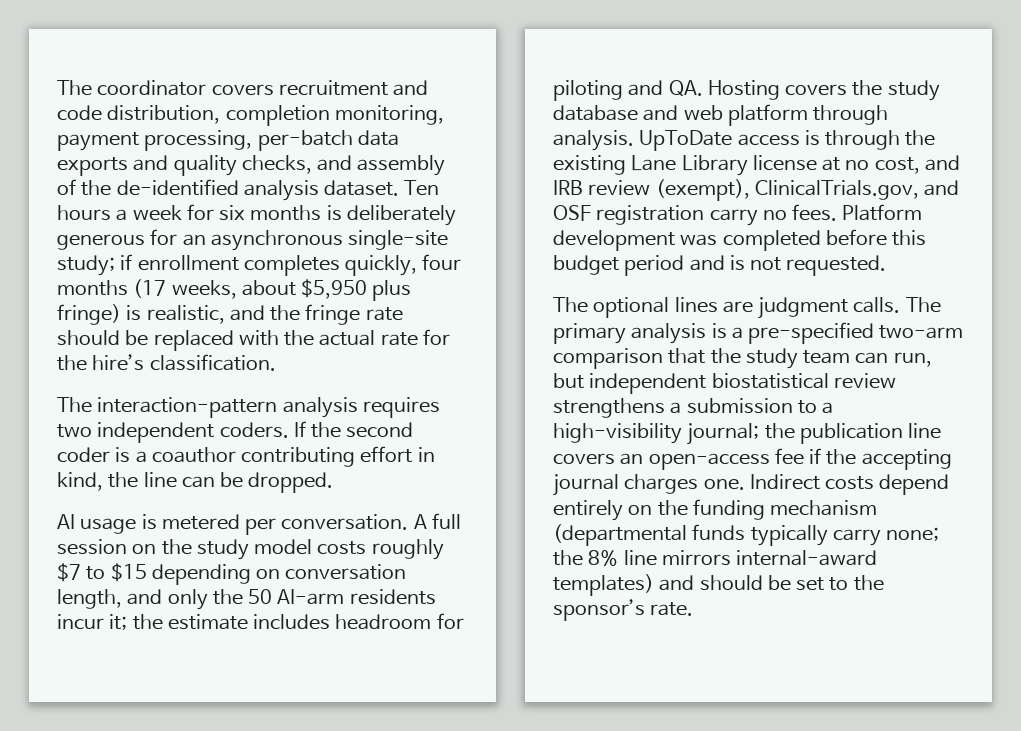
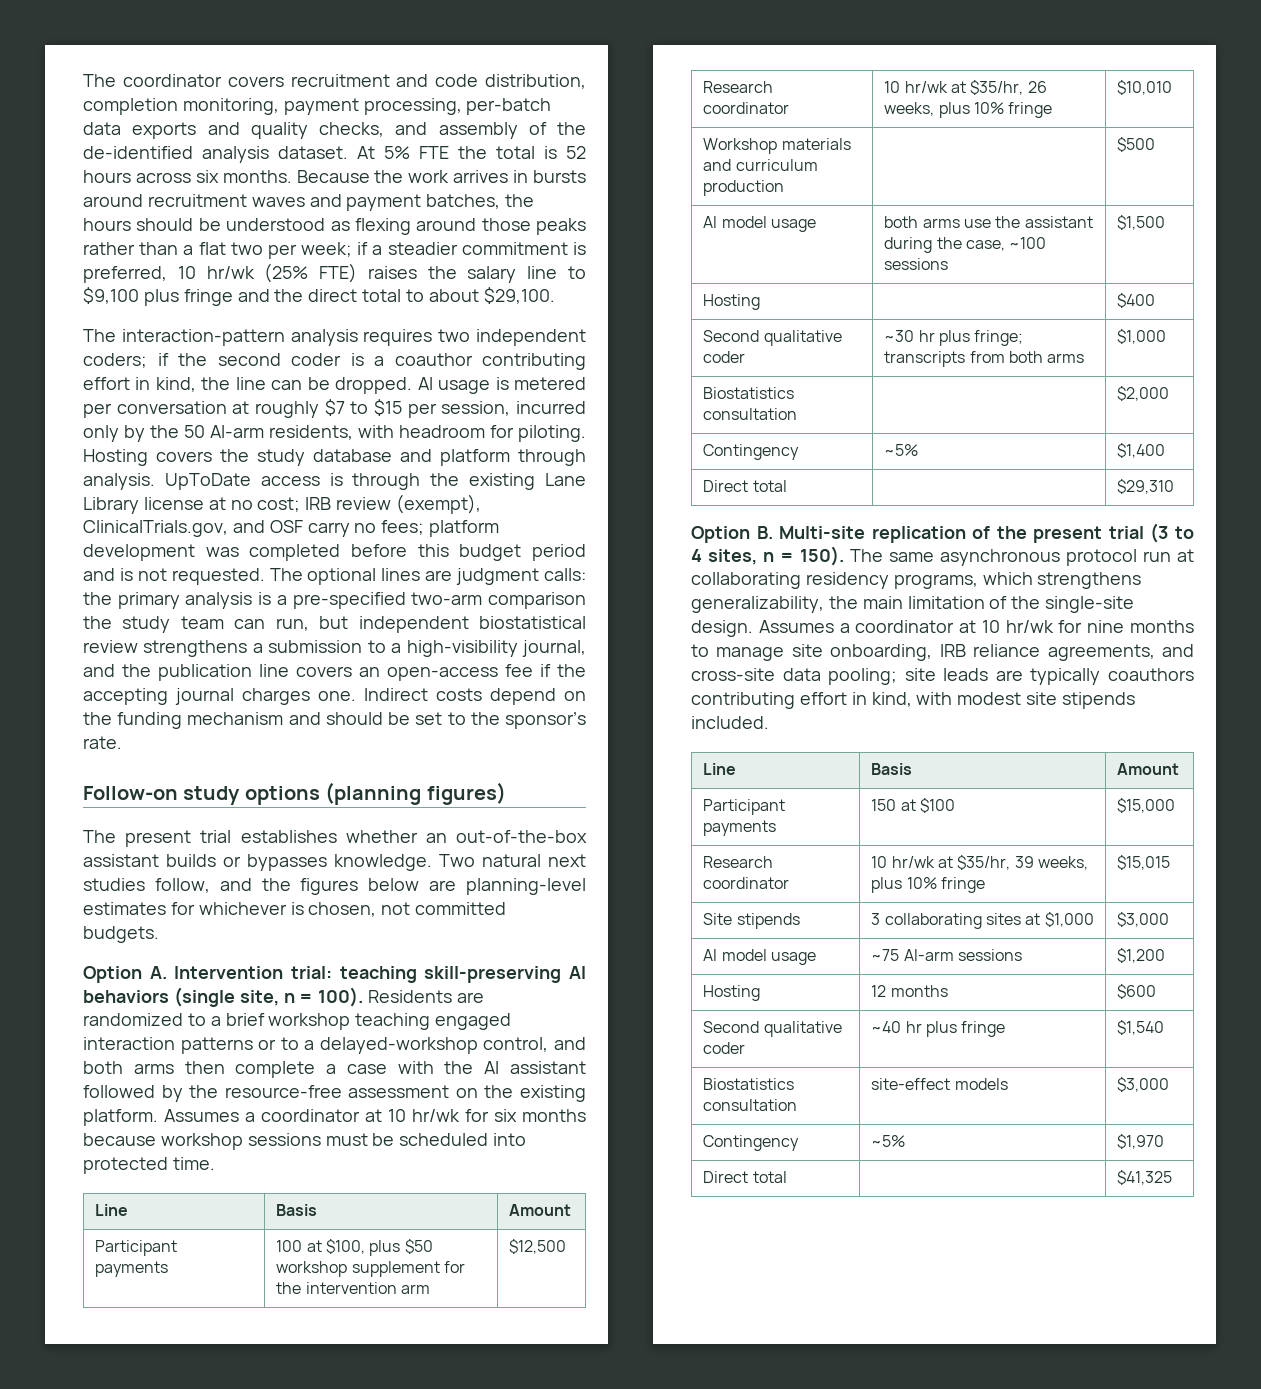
[404,180,440,196] [57,204,456,226] [57,229,449,251] [57,254,462,276] [57,279,412,301] [57,304,403,325] [57,329,450,351] [57,354,276,371] Ten hours a week for six months is deliberately generous for an asynchronous single-site study; if enrollment completes quickly, four months (17 weeks, about $5,950 plus fringe) is realistic, and the fringe rate should be replaced with the actual rate for the hire’s classification. -> [357,146,586,159] [83,170,587,183] [83,194,535,211] [83,218,586,235] [83,242,586,259] [83,263,586,283] [83,287,555,306] At 5% FTE the total is 52 hours across six months. Because the work arrives in bursts around recruitment waves and payment batches, the hours should be understood as flexing around those peaks rather than a flat two per week; if a steadier commitment is preferred, 10 hr/wk (25% FTE) raises the salary line to $9,100 plus fringe and the direct total to about $29,100.
[219,421,306,438] coders. If -> [83,353,169,368] coders; if
(334, 482) // -> (413, 385) none
[281,513,461,530] [57,539,444,560] [57,563,407,585] [57,589,436,610] [57,613,464,630] [553,80,703,101] conversation. A full session on the study model costs roughly $7 to $15 depending on conversation length, and only the 50 AI-arm residents incur it; the estimate includes headroom for piloting and QA. -> [116,399,586,418] [83,425,586,442] conversation at roughly $7 to $15 per session, incurred only by the 50 AI-arm residents, with headroom for piloting.
[683,105,723,121] web -> (432, 455) none
[874,155,960,174] cost, and -> [257,497,301,512] cost;
[596,205,705,225] registration -> (303, 526) none
[792,204,923,221] fees. Platform -> [381,520,500,537] fees; platform
(887, 265) // -> (265, 576) none
[853,297,941,313] calls. The -> [544,568,587,581] [83,592,112,605] calls: the
[668,348,706,364] that -> (586, 600) none
[687,423,760,445] journal; -> [522,640,587,657] [83,664,115,677] journal, and
[553,500,623,521] entirely -> (556, 696) none
[553,524,940,546] [553,550,878,566] [553,574,654,596] (departmental funds typically carry none; the 8% line mirrors internal-award templates) -> (284, 718) none
(694, 609) none -> [83,782,506,805] [83,830,587,847] [83,854,586,871] [83,878,587,895] [83,902,507,917] [83,926,159,943] [83,966,586,983] [83,987,485,1007] [83,1013,512,1030] [83,1037,586,1054] [83,1061,586,1078] [83,1085,586,1102] [83,1109,586,1126] [83,1133,527,1150] [83,1157,215,1174] [95,1204,129,1216] [276,1204,318,1216] [509,1204,572,1216] [95,1240,178,1256] [95,1261,169,1277] [276,1239,433,1256] [276,1261,465,1277] [276,1282,430,1294] [509,1239,567,1254] [703,81,774,93] [703,102,790,114] [884,80,1047,95] [884,102,1053,118] [1117,80,1173,95] [703,138,851,154] [703,159,818,171] [703,180,785,196] [1117,137,1156,152] [703,216,816,232] [884,216,1093,228] [884,237,1047,253] [884,258,949,270] [1117,215,1166,230] [703,294,761,310] [1117,293,1156,308] [703,330,842,346] [703,351,746,363] [884,330,1024,346] [884,351,1085,367] [1117,329,1167,344] [703,387,795,399] [703,408,798,420] [1117,386,1170,401] [703,444,800,460] [884,444,919,456] [1117,443,1166,458] [703,480,787,492] [1117,479,1175,494] [691,523,1194,543] [691,546,1194,566] [691,572,1142,589] [691,596,1135,613] [691,620,1194,637] [691,644,1194,661] [691,668,1194,685] [691,692,1136,709] [691,716,769,729] [703,763,737,775] [871,763,913,775] [1117,763,1180,775] [703,799,786,815] [703,820,777,836] [871,798,955,813] [1117,798,1176,813] [703,856,774,868] [703,877,790,889] [871,855,1088,870] [871,877,985,893] [1117,855,1171,870] [703,913,800,929] [871,912,1094,929] [1117,912,1170,927] [703,949,816,965] [871,949,1022,961] [1117,948,1166,963] [703,985,761,1001] [871,985,948,997] [1117,984,1157,999] [703,1021,842,1037] [703,1042,746,1054] [871,1021,1006,1037] [1117,1020,1165,1035] [703,1078,795,1090] [703,1099,798,1111] [871,1078,1008,1090] [1117,1077,1170,1092] [703,1135,800,1151] [871,1135,906,1147] [1117,1134,1165,1149] [703,1171,787,1183] [1117,1170,1173,1185] // Follow-on study options (planning figures) // The present trial establishes whether an out-of-the-box assistant builds or bypasses knowledge. Two natural next studies follow, and the figures below are planning-level estimates for whichever is chosen, not committed budgets. // Option A. Intervention trial: teaching skill-preserving AI behaviors (single site, n = 100). Residents are randomized to a brief workshop teaching engaged interaction patterns or to a delayed-workshop control, and both arms then complete a case with the AI assistant followed by the resource-free assessment on the existing platform. Assumes a coordinator at 10 hr/wk for six months because workshop sessions must be scheduled into protected time. // Line | Basis | Amount // Participant payments | 100 at $100, plus $50 workshop supplement for the intervention arm | $12,500 // Research coordinator | 10 hr/wk at $35/hr, 26 weeks, plus 10% fringe | $10,010 // Workshop materials and curriculum production | | $500 // AI model usage | both arms use the assistant during the case, ~100 sessions | $1,500 // Hosting | | $400 // Second qualitative coder | ~30 hr plus fringe; transcripts from both arms | $1,000 // Biostatistics consultation | | $2,000 // Contingency | ~5% | $1,400 // Direct total | | $29,310 // Option B. Multi-site replication of the present trial (3 to 4 sites, n = 150). The same asynchronous protocol run at collaborating residency programs, which strengthens generalizability, the main limitation of the single-site design. Assumes a coordinator at 10 hr/wk for nine months to manage site onboarding, IRB reliance agreements, and cross-site data pooling; site leads are typically coauthors contributing effort in kind, with modest site stipends included. // Line | Basis | Amount // Participant payments | 150 at $100 | $15,000 // Research coordinator | 10 hr/wk at $35/hr, 39 weeks, plus 10% fringe | $15,015 // Site stipends | 3 collaborating sites at $1,000 | $3,000 // AI model usage | ~75 AI-arm sessions | $1,200 // Hosting | 12 months | $600 // Second qualitative coder | ~40 hr plus fringe | $1,540 // Biostatistics consultation | site-effect models | $3,000 // Contingency | ~5% | $1,970 // Direct total | | $41,325

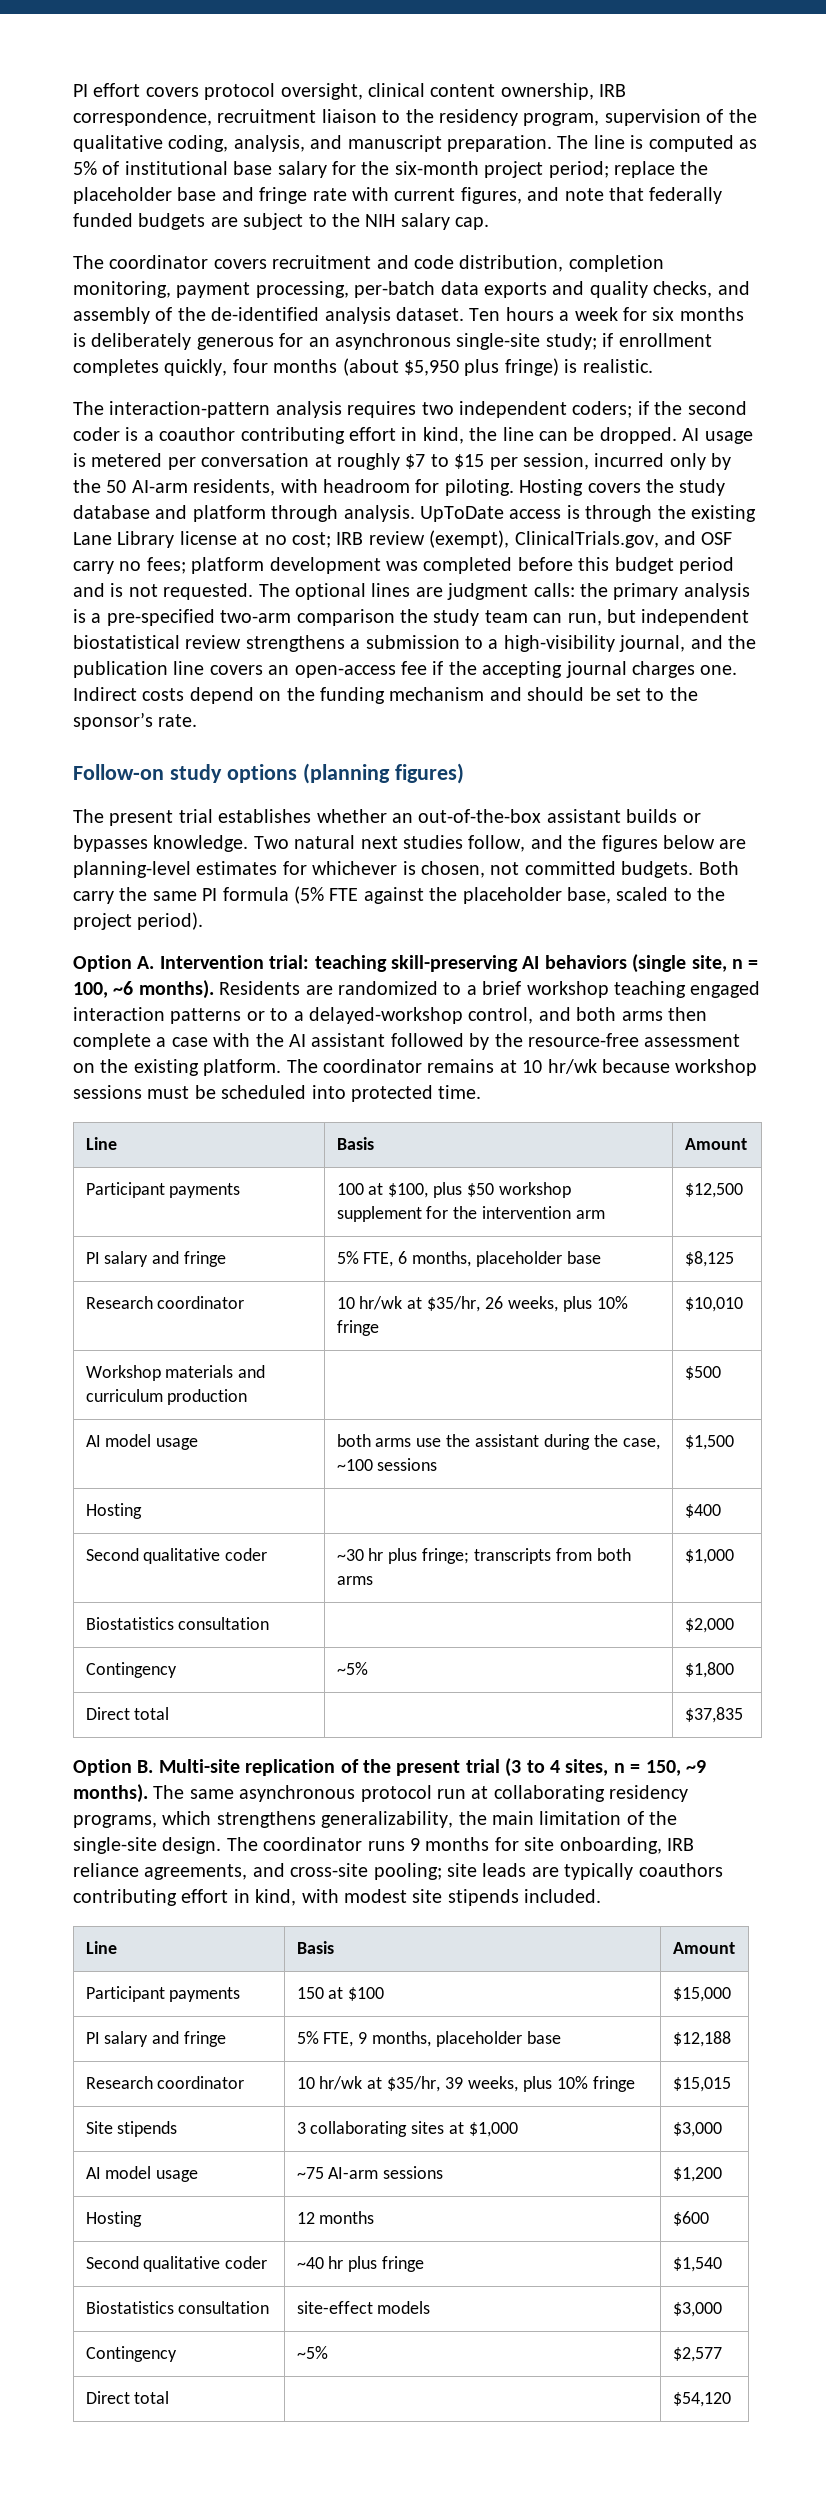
(83, 80) none -> [73,83,627,100] [73,109,757,126] [73,135,757,152] [73,161,709,178] [73,187,723,204] [73,213,490,230] PI effort covers protocol oversight, clinical content ownership, IRB correspondence, recruitment liaison to the residency program, supervision of the qualitative coding, analysis, and manuscript preparation. The line is computed as 5% of institutional base salary for the six-month project period; replace the placeholder base and fringe rate with current figures, and note that federally funded budgets are subject to the NIH salary cap. //
[357,146,586,159] [83,170,587,183] [83,194,535,211] [83,218,586,235] [83,242,586,259] [83,263,586,283] [83,287,555,306] At 5% FTE the total is 52 hours across six months. Because the work arrives in bursts around recruitment waves and payment batches, the hours should be understood as flexing around those peaks rather than a flat two per week; if a steadier commitment is preferred, 10 hr/wk (25% FTE) raises the salary line to $9,100 plus fringe and the direct total to about $29,100. -> [469,307,744,321] [73,333,712,350] [73,358,653,376] Ten hours a week for six months is deliberately generous for an asynchronous single-site study; if enrollment completes quickly, four months (about $5,950 plus fringe) is realistic.
(159, 934) none -> [698,861,739,875] [73,886,726,904] [73,912,204,930] Both carry the same PI formula (5% FTE against the placeholder base, scaled to the project period).
[318,987,364,1007] 100). -> [73,980,214,999] 100, ~6 months).
[164,1109,586,1122] Assumes a coordinator at 10 hr/wk for six months -> [286,1059,597,1074] The coordinator remains at 10 hr/wk
(567, 1246) none -> [85,1251,227,1267] [336,1251,601,1267] [684,1251,734,1267] // PI salary and fringe | 5% FTE, 6 months, placeholder base | $8,125
[1117,443,1166,458] [703,480,787,492] [1117,479,1175,494] $1,400 // Direct total | | $29,310 -> [684,1662,734,1678] [85,1707,170,1720] [684,1707,743,1723] $1,800 // Direct total | | $37,835
[800,546,844,566] 150). -> [645,1760,706,1776] [73,1784,148,1803] 150, ~9 months).
[758,620,1194,633] [691,644,785,661] Assumes a coordinator at 10 hr/wk for nine months to manage -> [226,1837,519,1851] The coordinator runs 9 months for
[782,668,821,681] data -> (369, 1870) none
(1176, 805) none -> [85,2031,227,2047] [296,2031,561,2047] [672,2031,731,2047] // PI salary and fringe | 5% FTE, 9 months, placeholder base | $12,188
[1117,1134,1165,1149] [703,1171,787,1183] [1117,1170,1173,1185] $1,970 // Direct total | | $41,325 -> [672,2347,722,2362] [85,2391,170,2404] [672,2392,731,2407] $2,577 // Direct total | | $54,120

